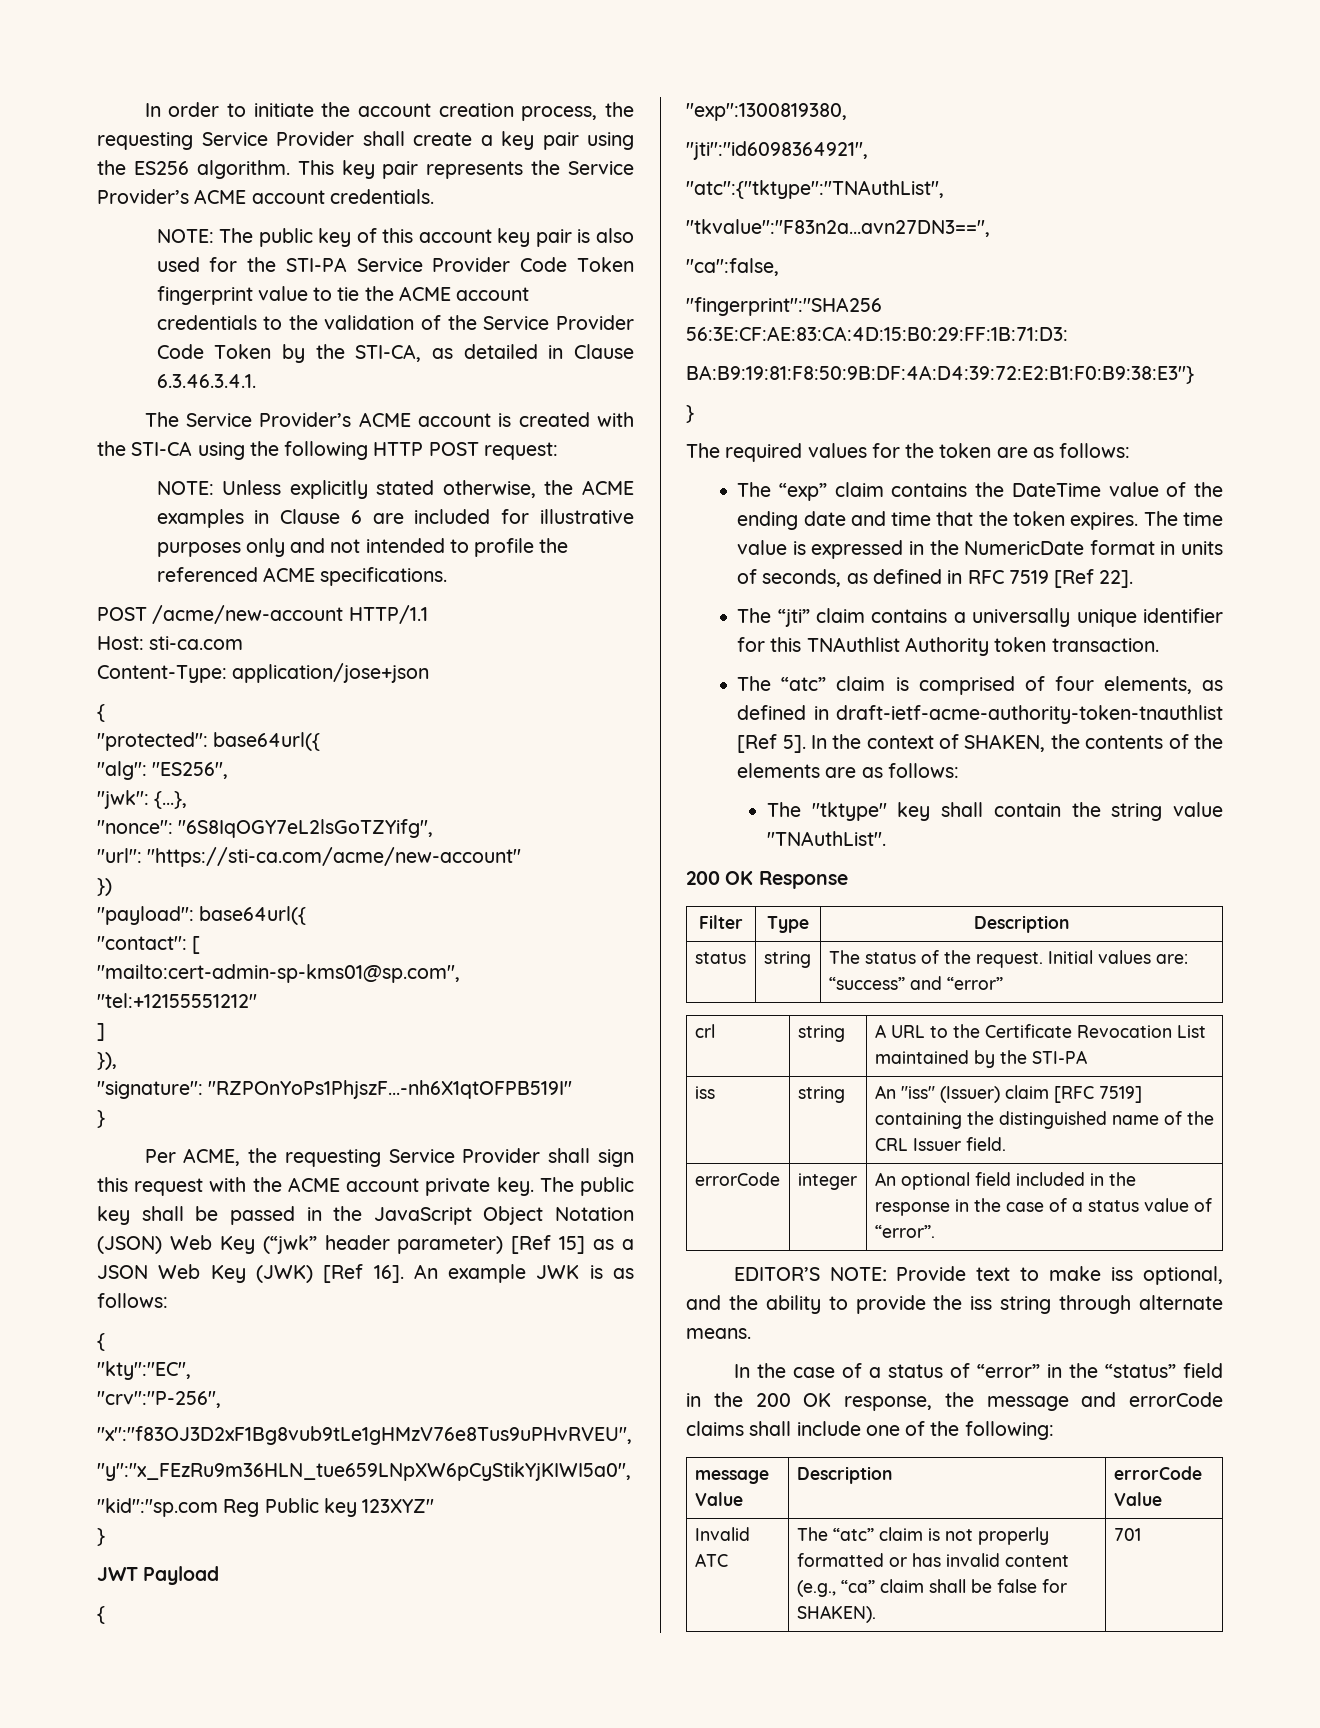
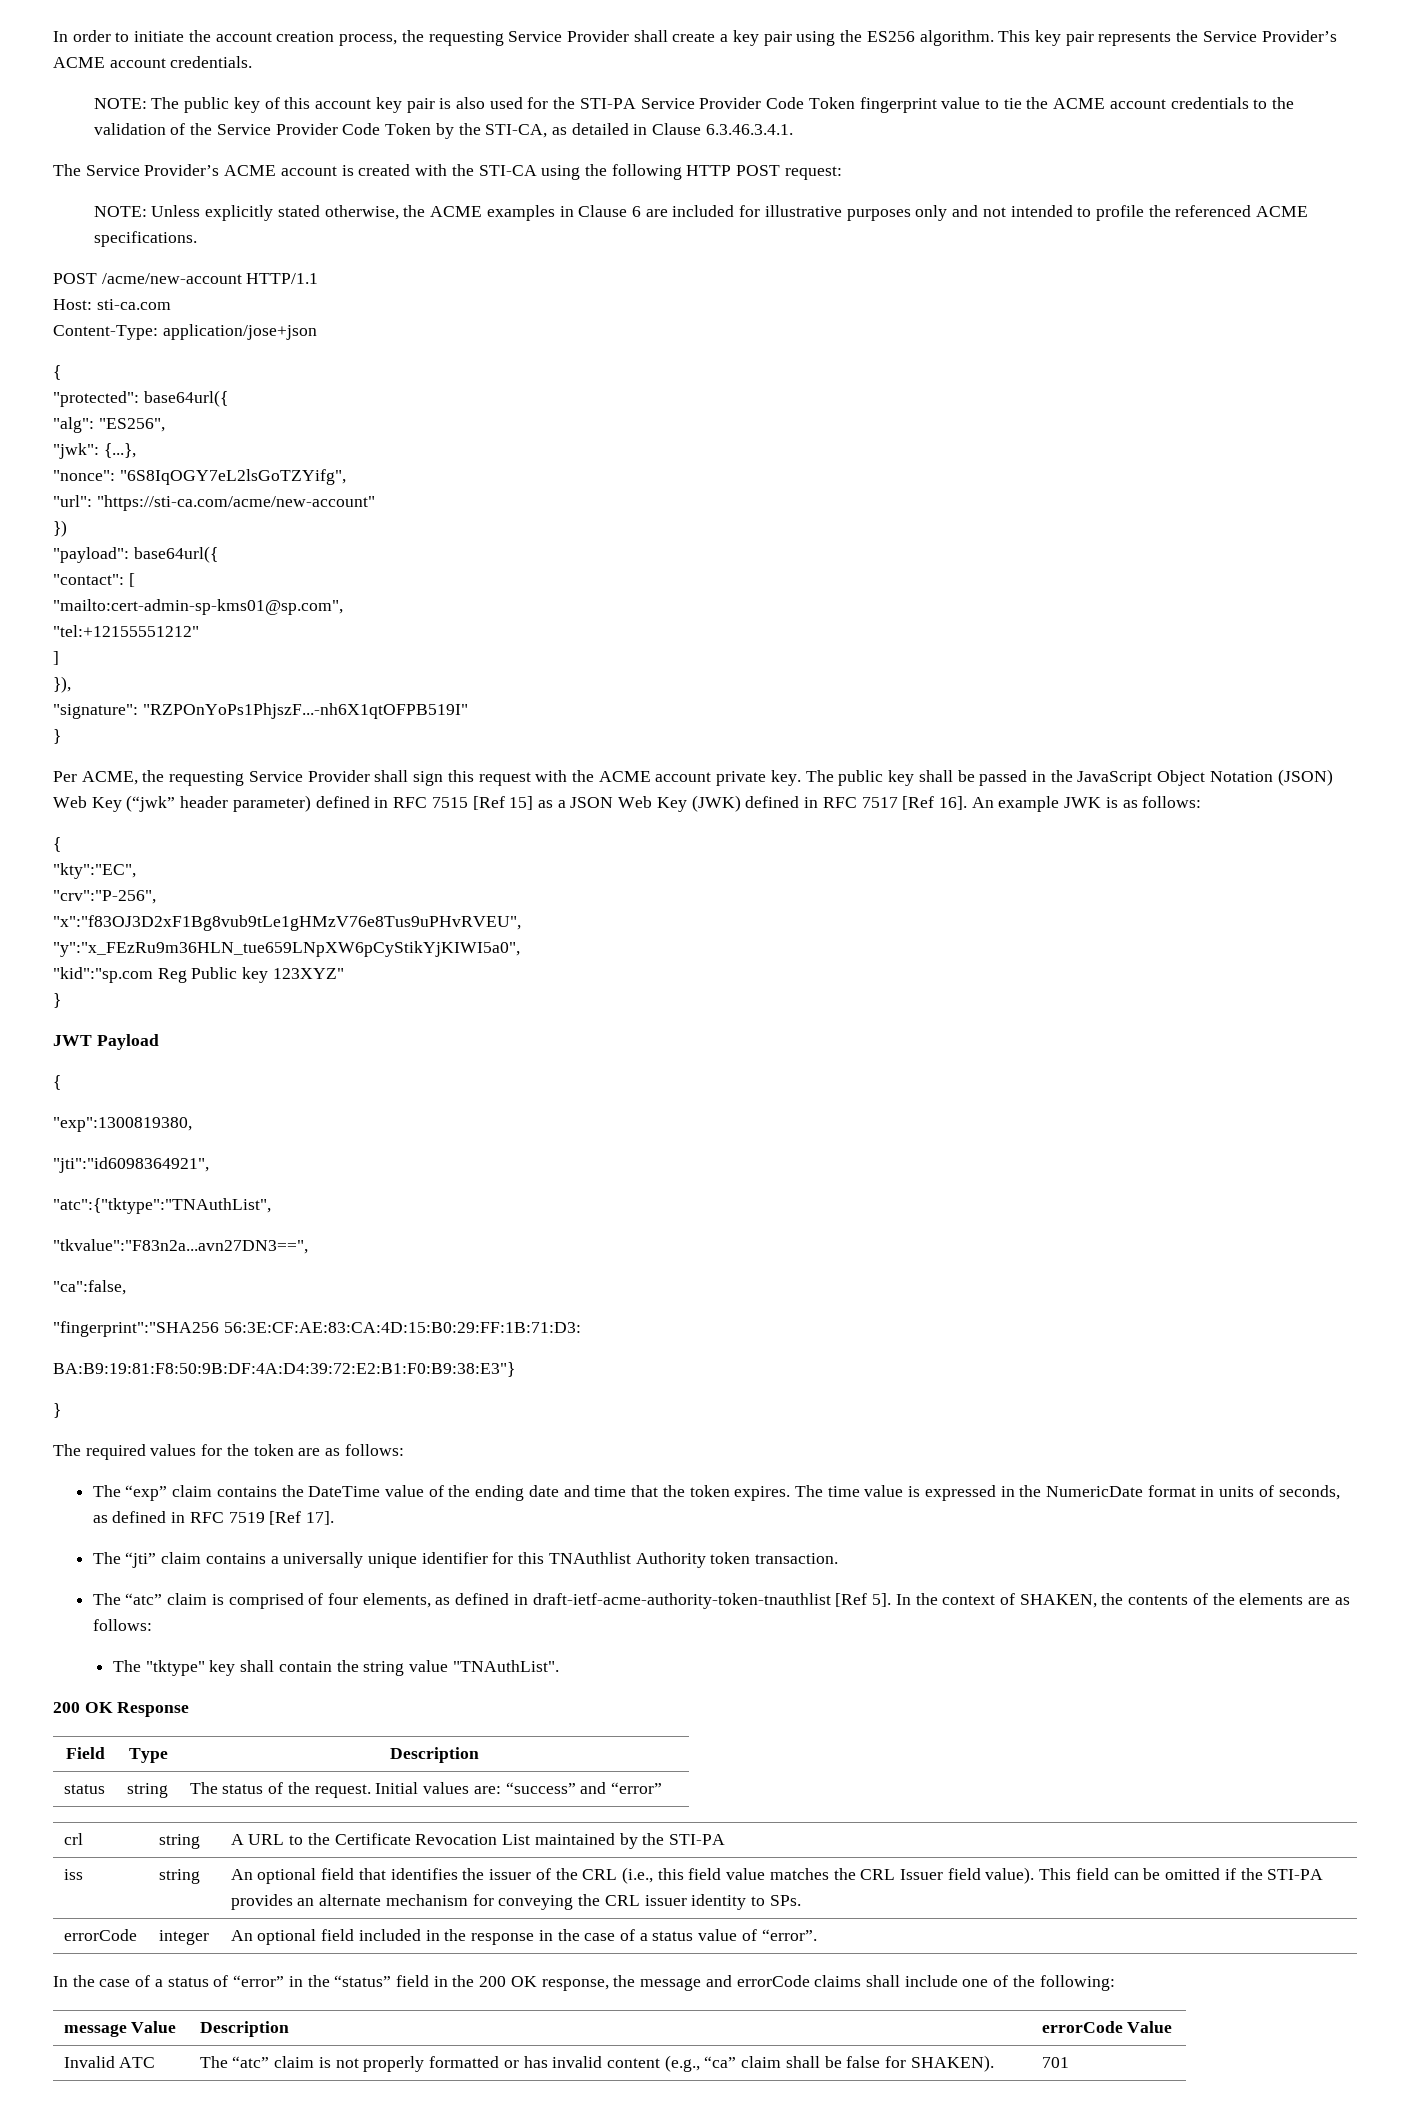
(504, 1245) none -> [315,796,468,808] defined in RFC 7515
(313, 1274) none -> [745,796,898,808] defined in RFC 7517
[1099,570,1134,588] 22]. -> [305,1511,334,1525] 17].
[699,915,743,929] Filter -> [65,1747,105,1759] Field
[900,1085,1142,1103] [874,1111,1214,1129] [874,1137,1006,1151] "iss" (Issuer) claim [RFC 7519] containing the distinguished name of the CRL Issuer field. -> [257,1867,1324,1884] [230,1894,801,1910] optional field that identifies the issuer of the CRL (i.e., this field value matches the CRL Issuer field value). This field can be omitted if the STI-PA provides an alternate mechanism for conveying the CRL issuer identity to SPs.
[733,1266,1223,1285] [686,1295,1223,1314] [686,1328,751,1339] // EDITOR’S NOTE: Provide text to make iss optional, and the ability to provide the iss string through alternate means. -> (817, 1935) none

